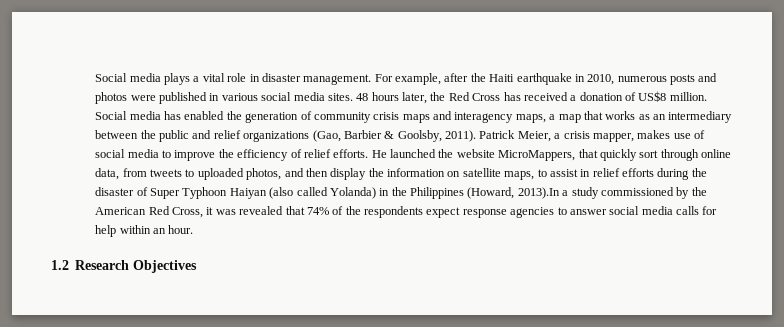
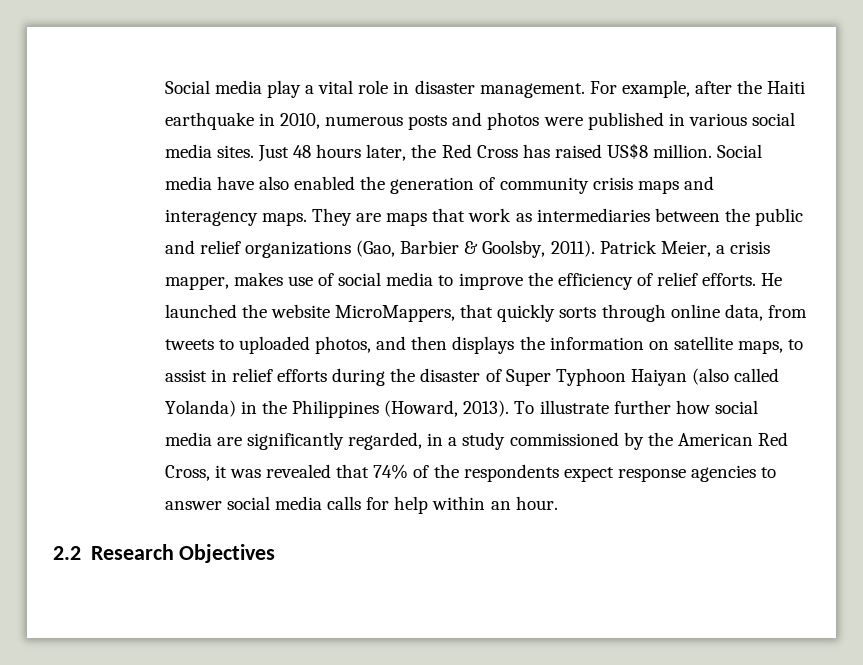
[95,73,191,85] Social media plays -> [164,80,301,98] Social media play
(353, 97) none -> [257,145,289,162] Just
[523,92,637,101] received a donation of -> [554,144,602,158] raised
[164,111,182,120] has -> [216,176,289,190] have also
[515,111,733,123] maps, a map that works as an intermediary -> [261,208,650,226] maps. They are maps that work as intermediaries
[639,150,659,158] sort -> [559,307,597,318] sorts
[330,168,367,180] display -> [452,336,515,354] displays
[517,187,560,199] 2013).In -> [463,400,758,417] [164,432,444,450] 2013). To illustrate further how social media are significantly regarded, in
[51,260,69,270] 1.2 -> [53,546,81,560] 2.2

